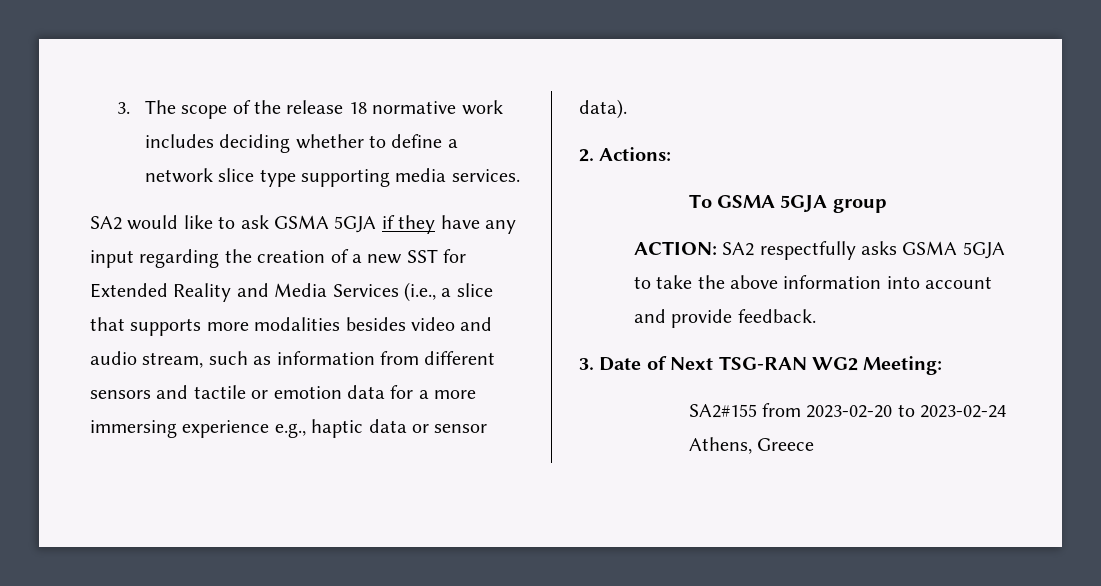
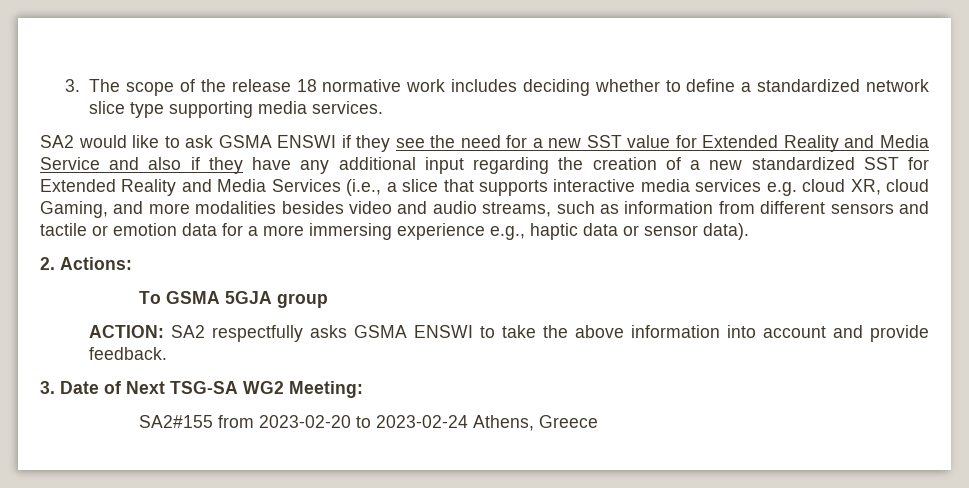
(458, 143) none -> [757,79,861,92] standardized
[334,216,377,233] 5GJA -> [277,135,929,152] [40,157,182,170] ENSWI if they see the need for a new SST value for Extended Reality and Media Service and also
(516, 227) none -> [338,157,416,170] additional
(403, 259) none -> [751,157,855,170] standardized
(202, 327) none -> [553,179,929,196] [40,201,144,218] interactive media services e.g. cloud XR, cloud Gaming, and
[142,352,204,368] stream, -> [482,202,552,217] streams,
[962,242,1005,259] 5GJA -> [414,325,474,338] ENSWI
[718,356,807,370] TSG-RAN -> [170,381,238,394] TSG-SA

